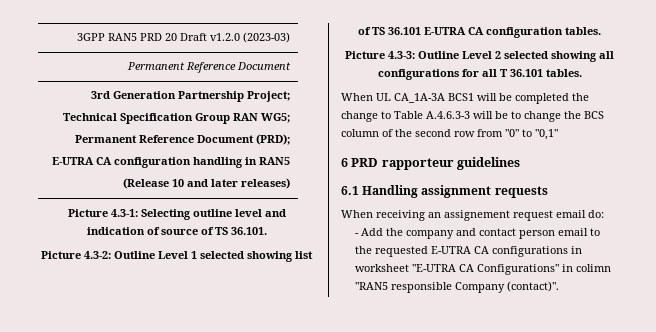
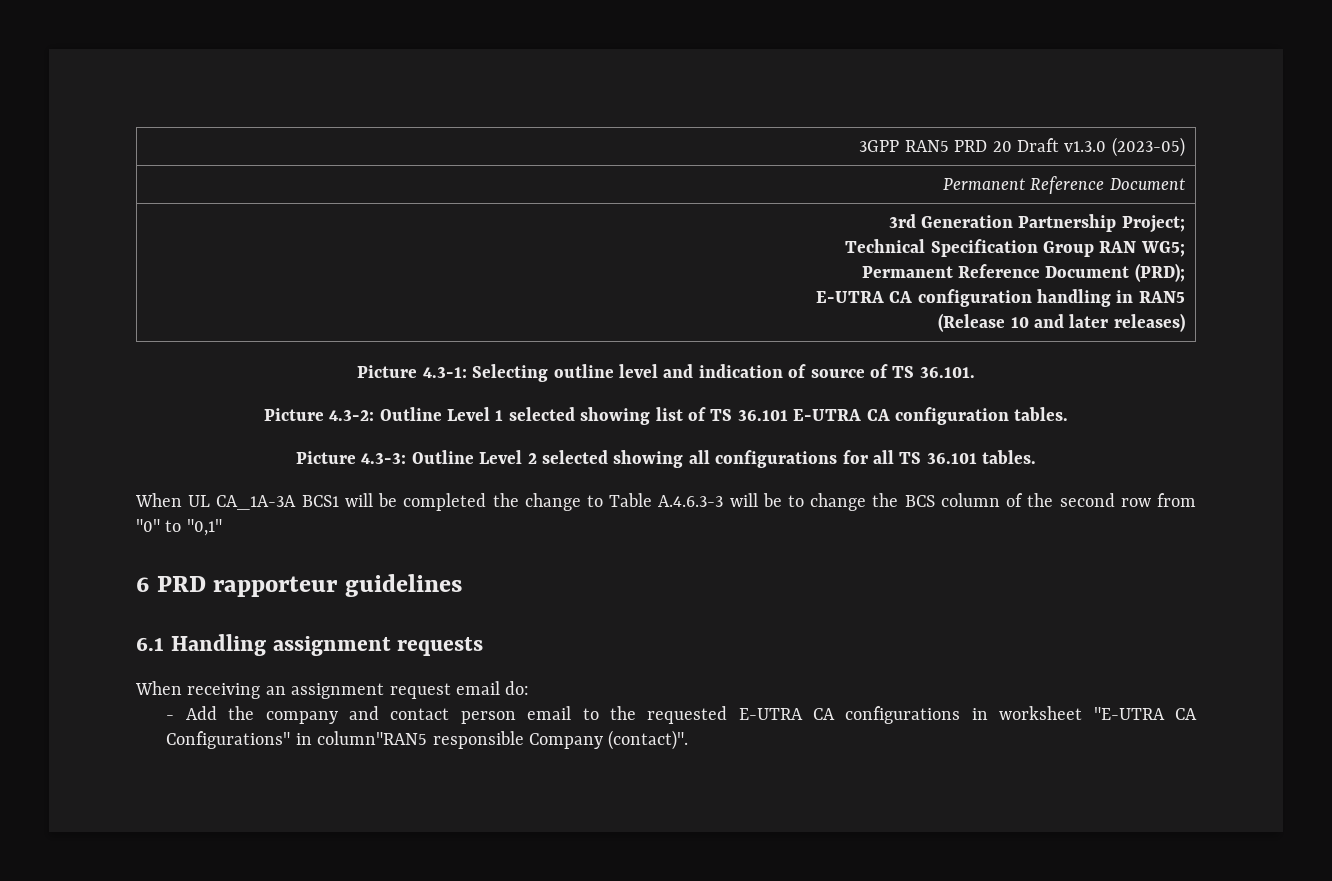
[210,32,291,43] v1.2.0 (2023-03) -> [1064,137,1185,157] v1.3.0 (2023-05)
[499,69,508,77] T -> [899,452,922,464] TS
[444,210,510,221] assignement -> [291,683,385,699] assignment
[576,264,612,272] [355,282,389,290] colimn "RAN5 -> [317,731,428,745] column"RAN5

